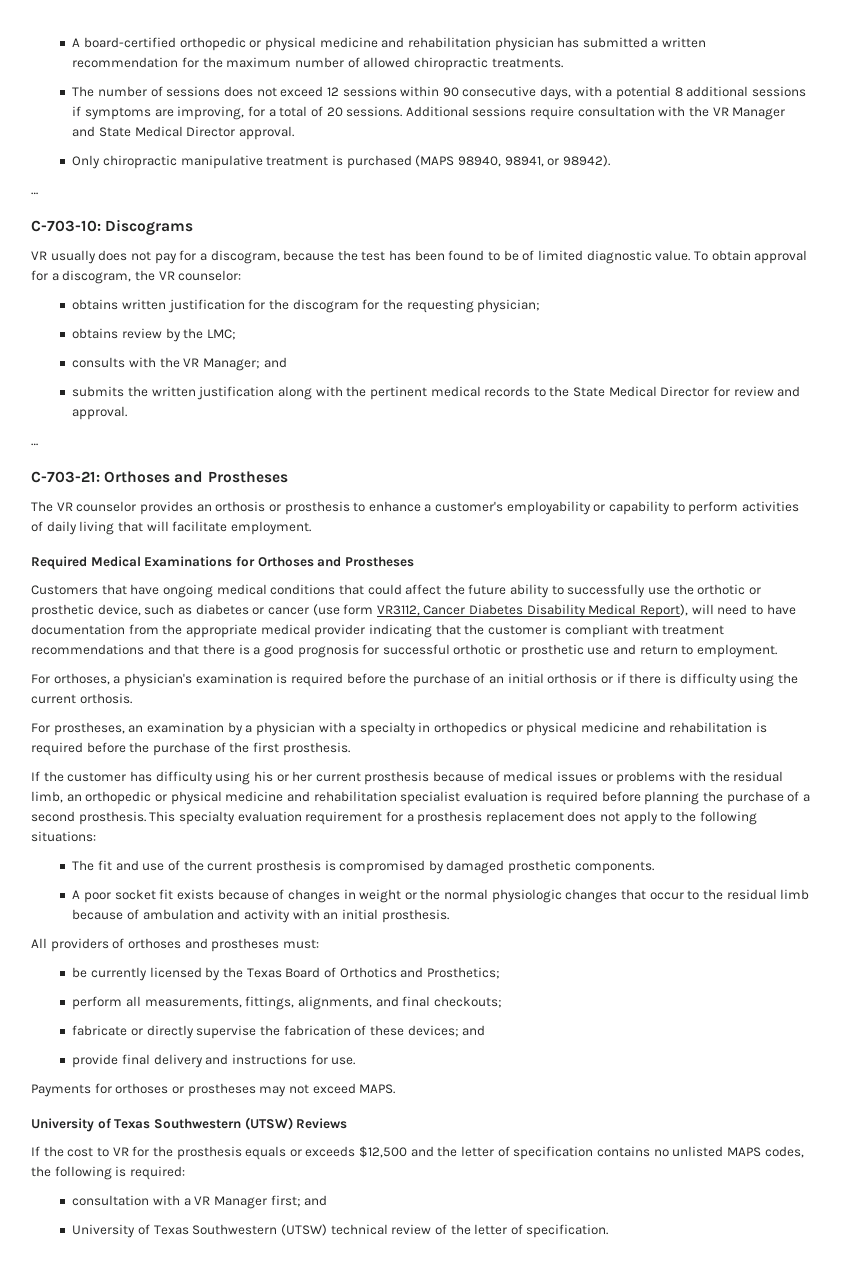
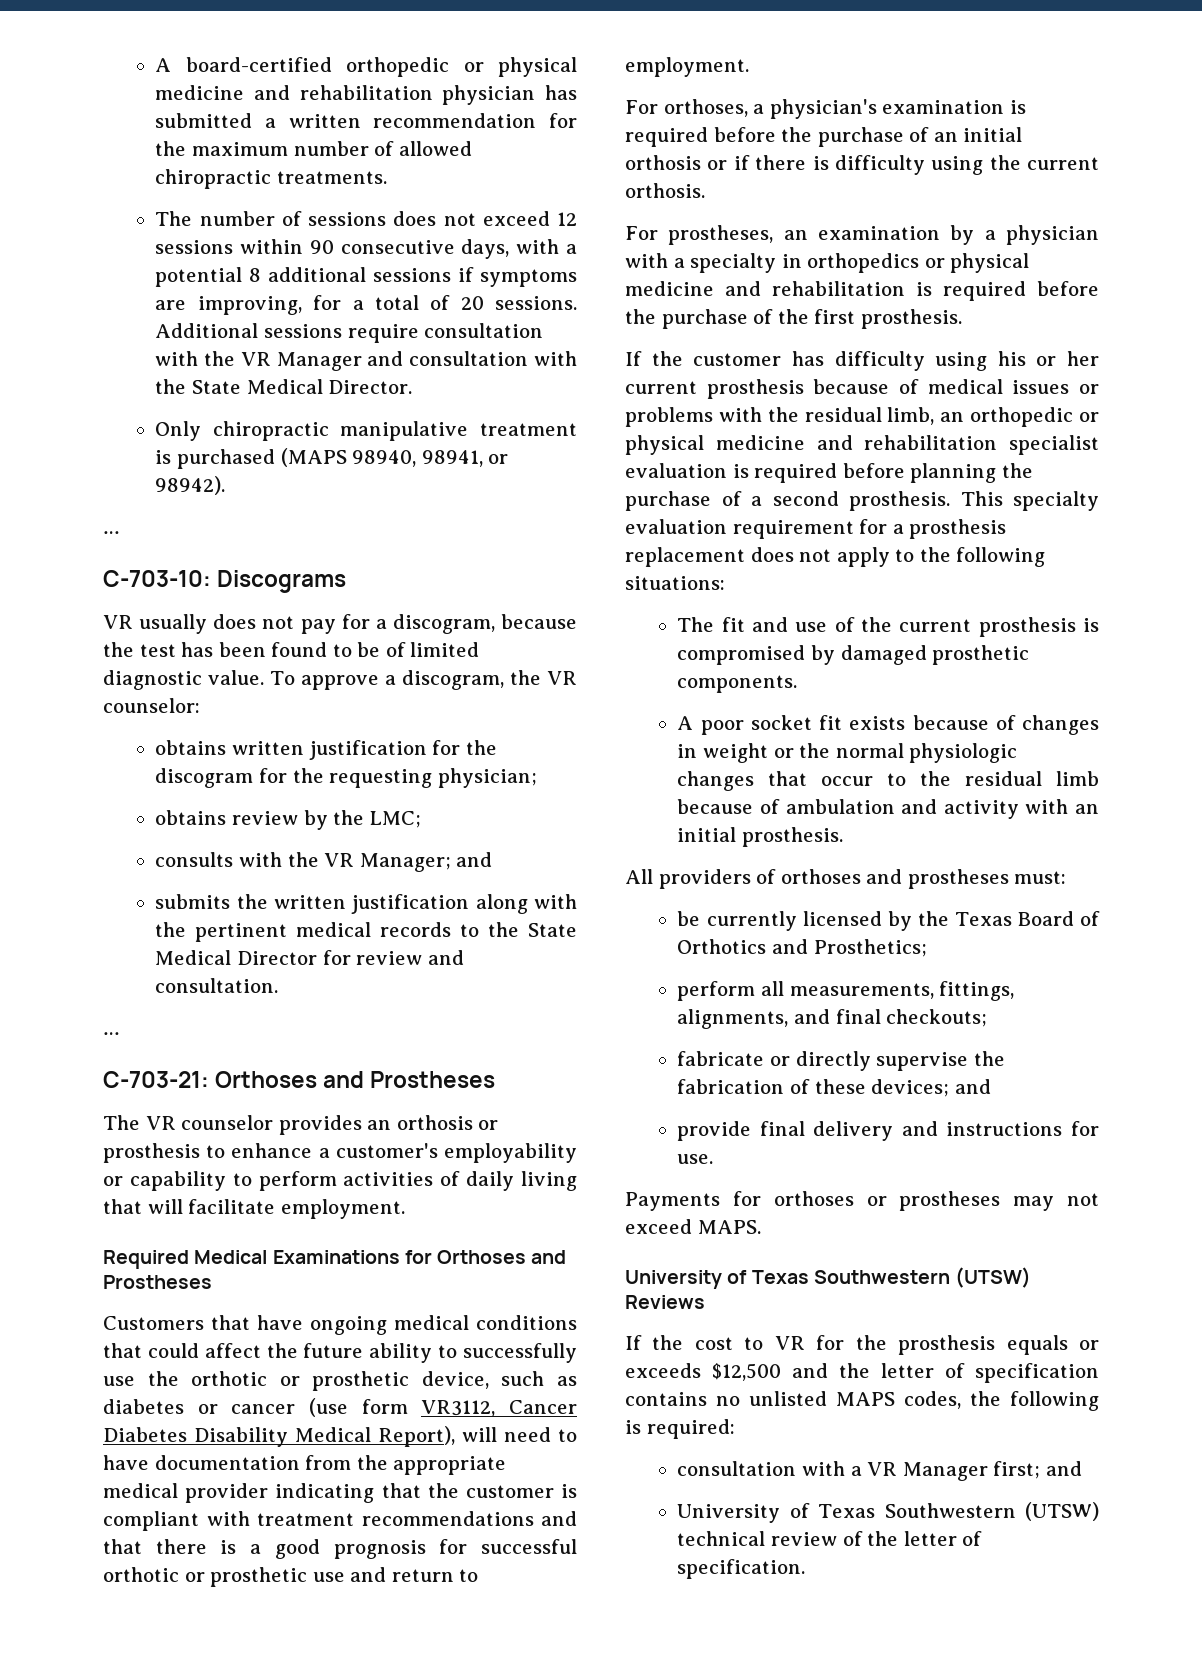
[98,126,294,140] State Medical Director approval. -> [409,351,577,366] [155,379,413,394] consultation with the State Medical Director.
[711,250,808,264] [31,270,48,281] obtain approval for -> [300,675,379,690] approve
[72,406,128,420] approval. -> [155,978,279,993] consultation.

